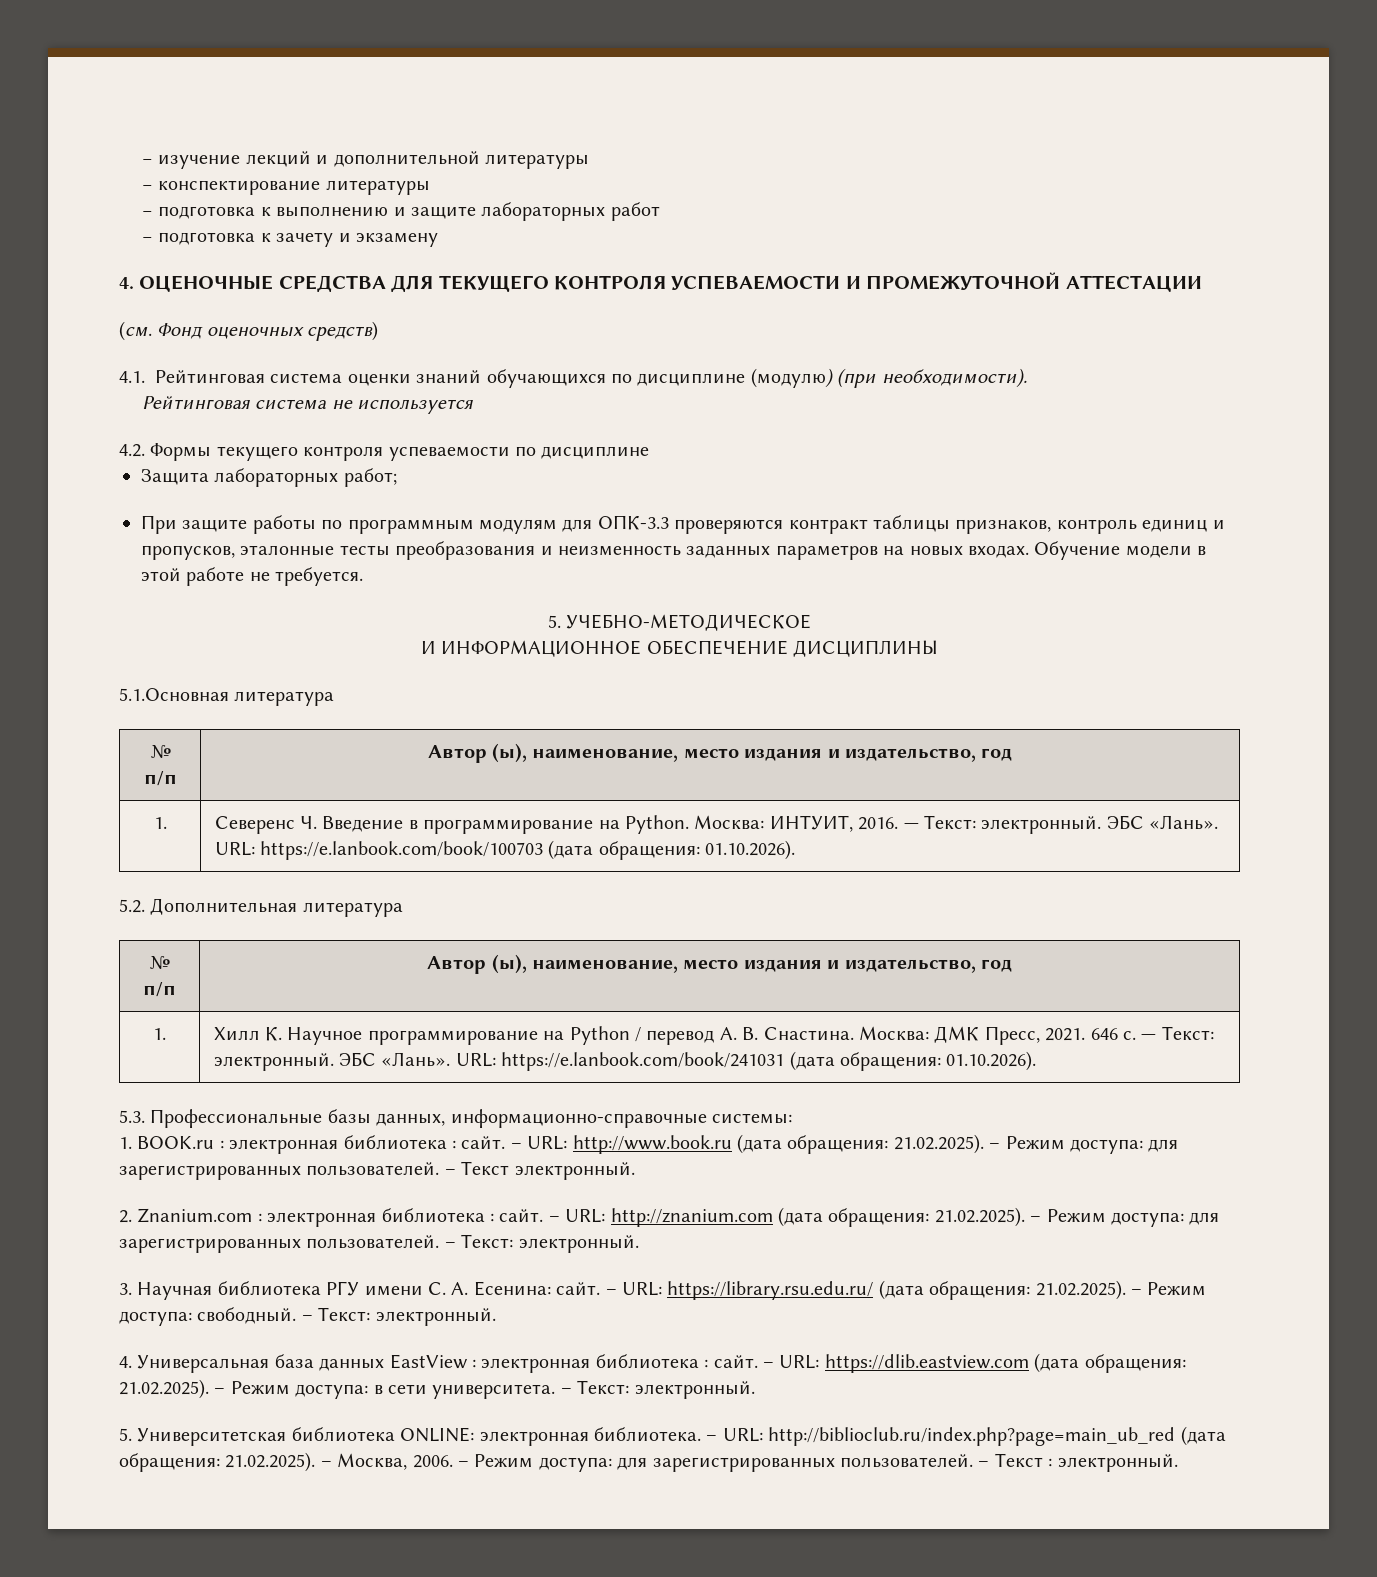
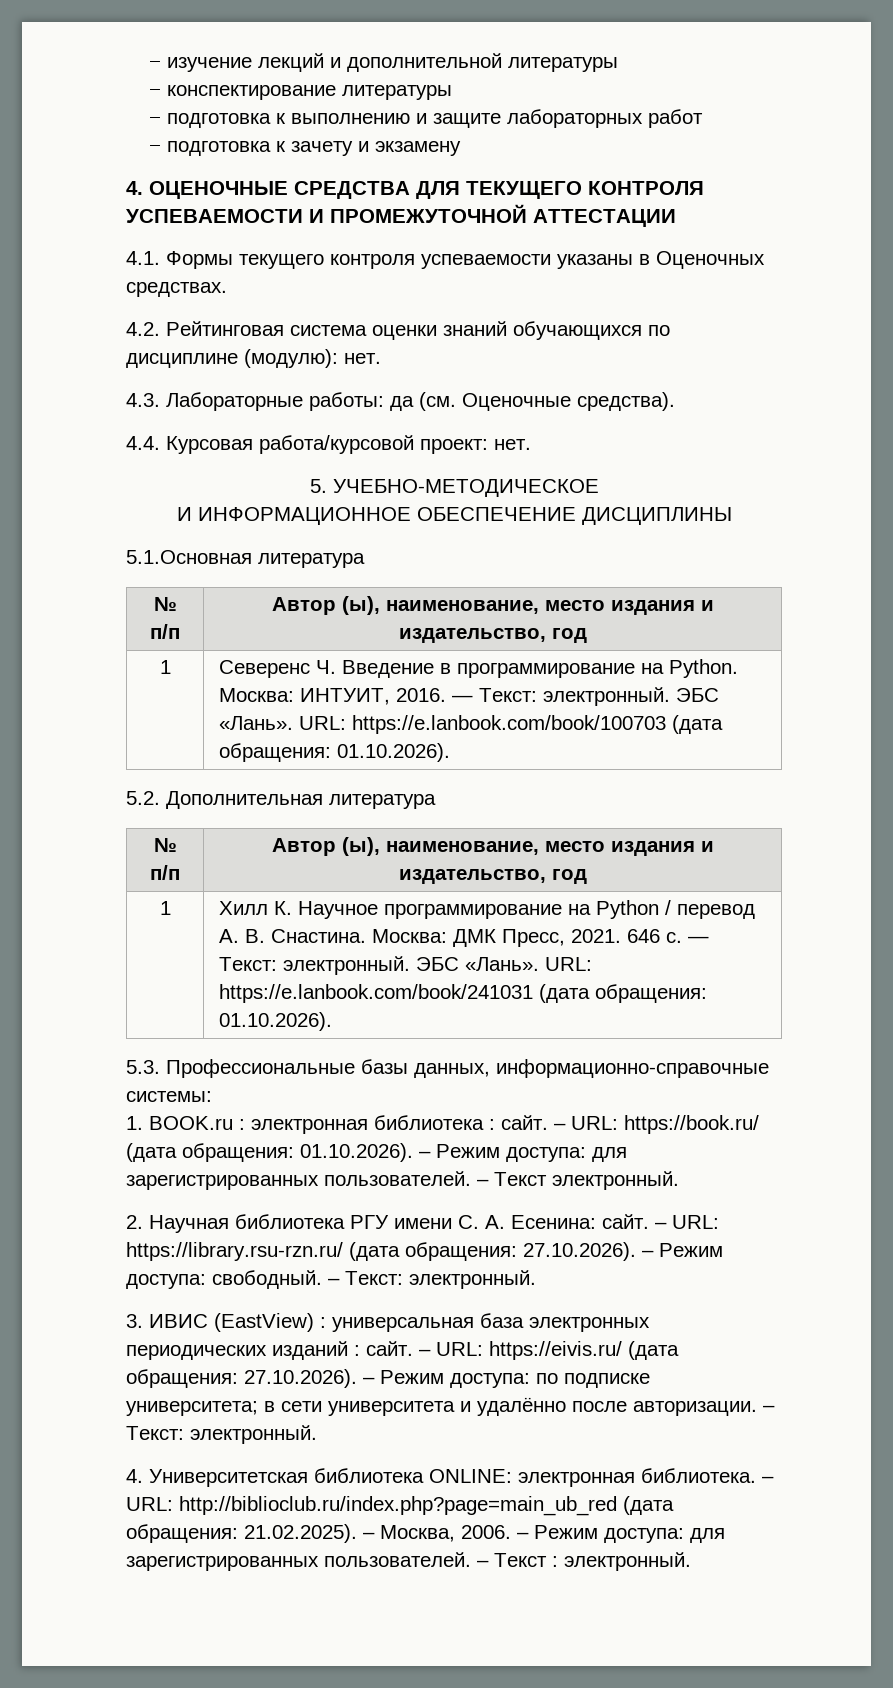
[119,321,379,341] [119,371,145,383] (см. Фонд оценочных средств) // 4.1. -> [126,251,765,269] [126,282,227,297] [126,322,160,336] 4.1. Формы текущего контроля успеваемости указаны в Оценочных средствах. // 4.2.
[750,368,1027,388] [141,396,474,414] [119,443,650,461] [141,468,397,487] [141,515,1225,534] [141,541,1207,560] [141,567,364,586] (модулю) (при необходимости). // Рейтинговая система не используется // 4.2. Формы текущего контроля успеваемости по дисциплине // Защита лабораторных работ; // При защите работы по программным модулям для ОПК-3.3 проверяются контракт таблицы признаков, контроль единиц и пропусков, эталонные тесты преобразования и неизменность заданных параметров на новых входах. Обучение модели в этой работе не требуется. -> [244,349,381,368] [126,392,675,411] [126,435,531,454] (модулю): нет. // 4.3. Лабораторные работы: да (см. Оценочные средства). // 4.4. Курсовая работа/курсовой проект: нет.
[153,817,167,829] 1. -> [159,660,171,674] 1
[153,1028,166,1040] 1. -> [159,901,171,915] 1
[572,1134,984,1154] http://www.book.ru (дата обращения: 21.02.2025). -> [624,1115,759,1134] [126,1143,413,1162] https://book.ru/ (дата обращения: 01.10.2026).
[137,1207,1220,1227] [119,1234,639,1253] [119,1283,132,1295] Znanium.com : электронная библиотека : сайт. – URL: http://znanium.com (дата обращения: 21.02.2025). – Режим доступа: для зарегистрированных пользователей. – Текст: электронный. // 3. -> (143, 1222) none
[667,1280,1126,1300] https://library.rsu.edu.ru/ (дата обращения: 21.02.2025). -> [126,1242,636,1261] https://library.rsu-rzn.ru/ (дата обращения: 27.10.2026).
[119,1353,1186,1373] [119,1379,755,1399] [119,1428,132,1441] 4. Универсальная база данных EastView : электронная библиотека : сайт. – URL: https://dlib.eastview.com (дата обращения: 21.02.2025). – Режим доступа: в сети университета. – Текст: электронный. // 5. -> [126,1313,650,1332] [126,1341,679,1360] [126,1369,650,1388] [126,1397,775,1416] [126,1425,317,1444] [126,1469,143,1483] 3. ИВИС (EastView) : универсальная база электронных периодических изданий : сайт. – URL: https://eivis.ru/ (дата обращения: 27.10.2026). – Режим доступа: по подписке университета; в сети университета и удалённо после авторизации. – Текст: электронный. // 4.

